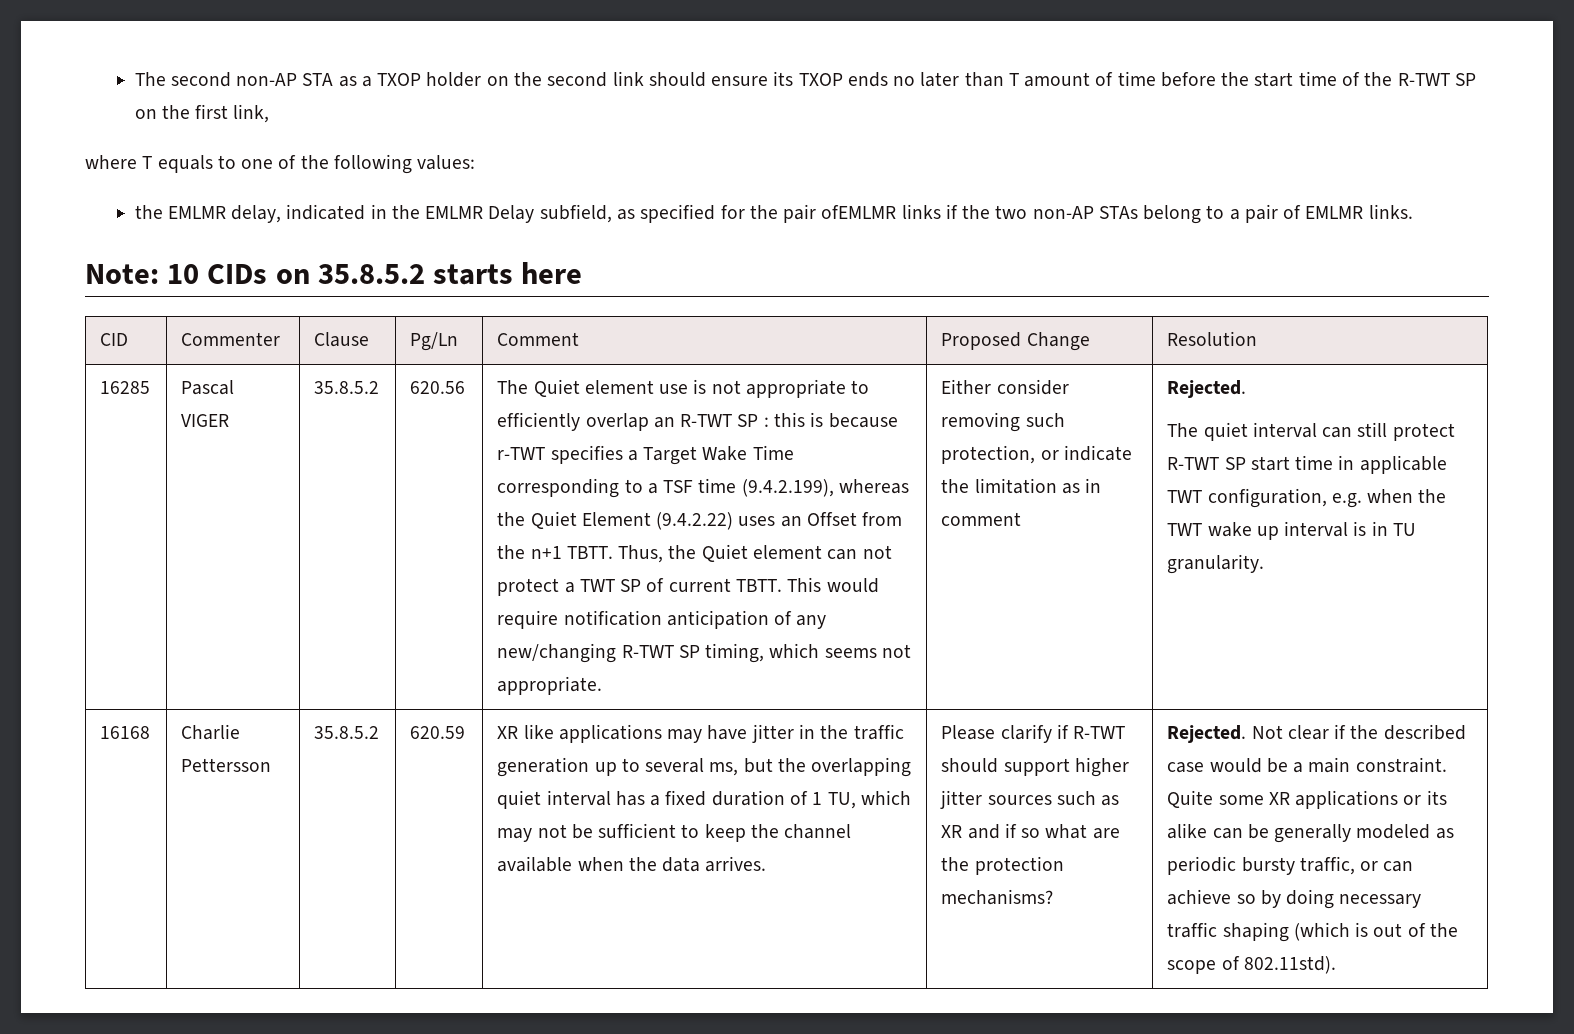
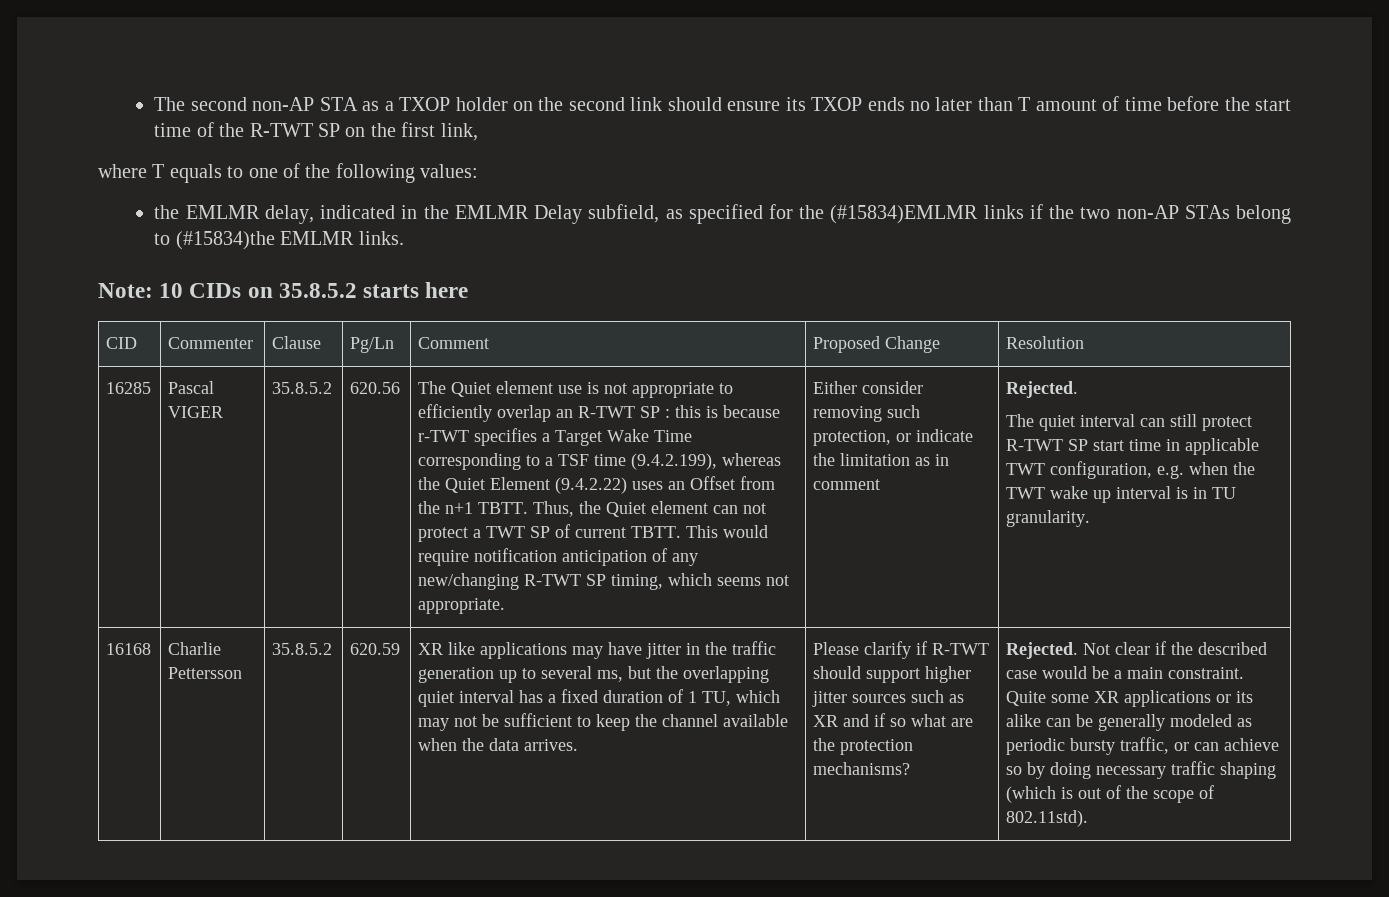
[783,204,897,223] pair ofEMLMR -> [830,205,979,224] (#15834)EMLMR
[1229,204,1302,223] a pair of -> [175,231,275,250] (#15834)the

